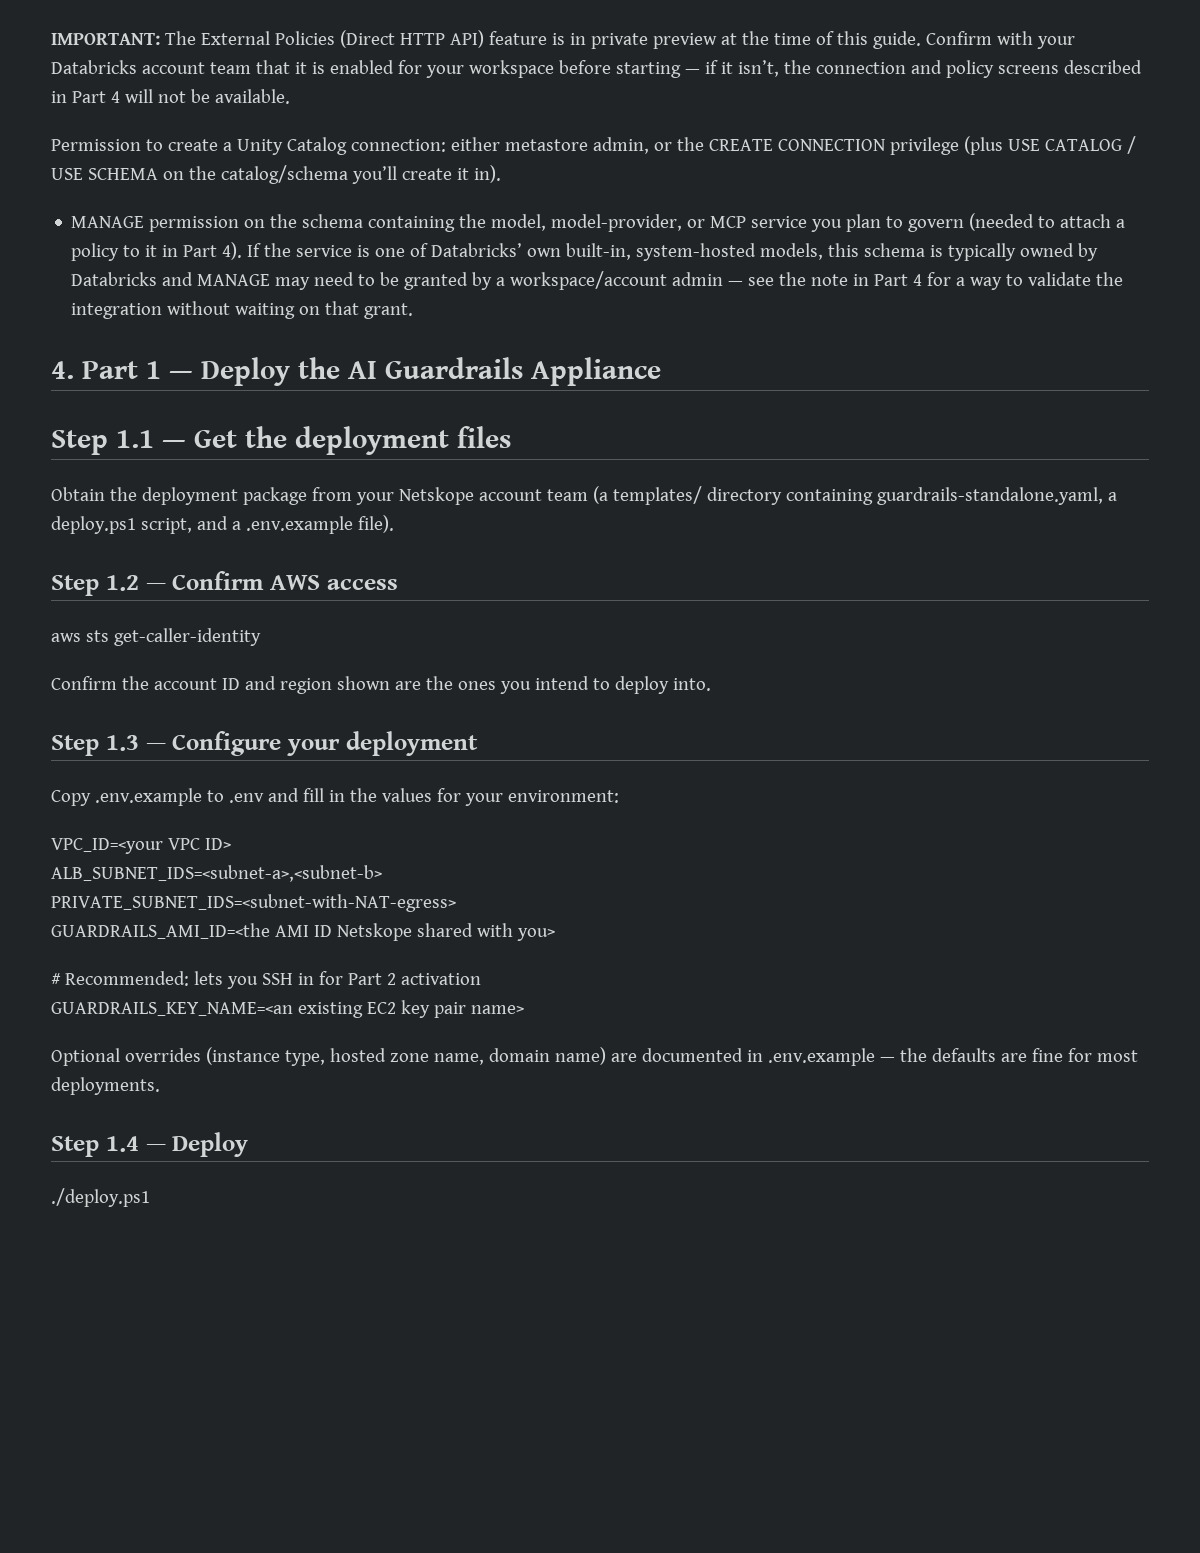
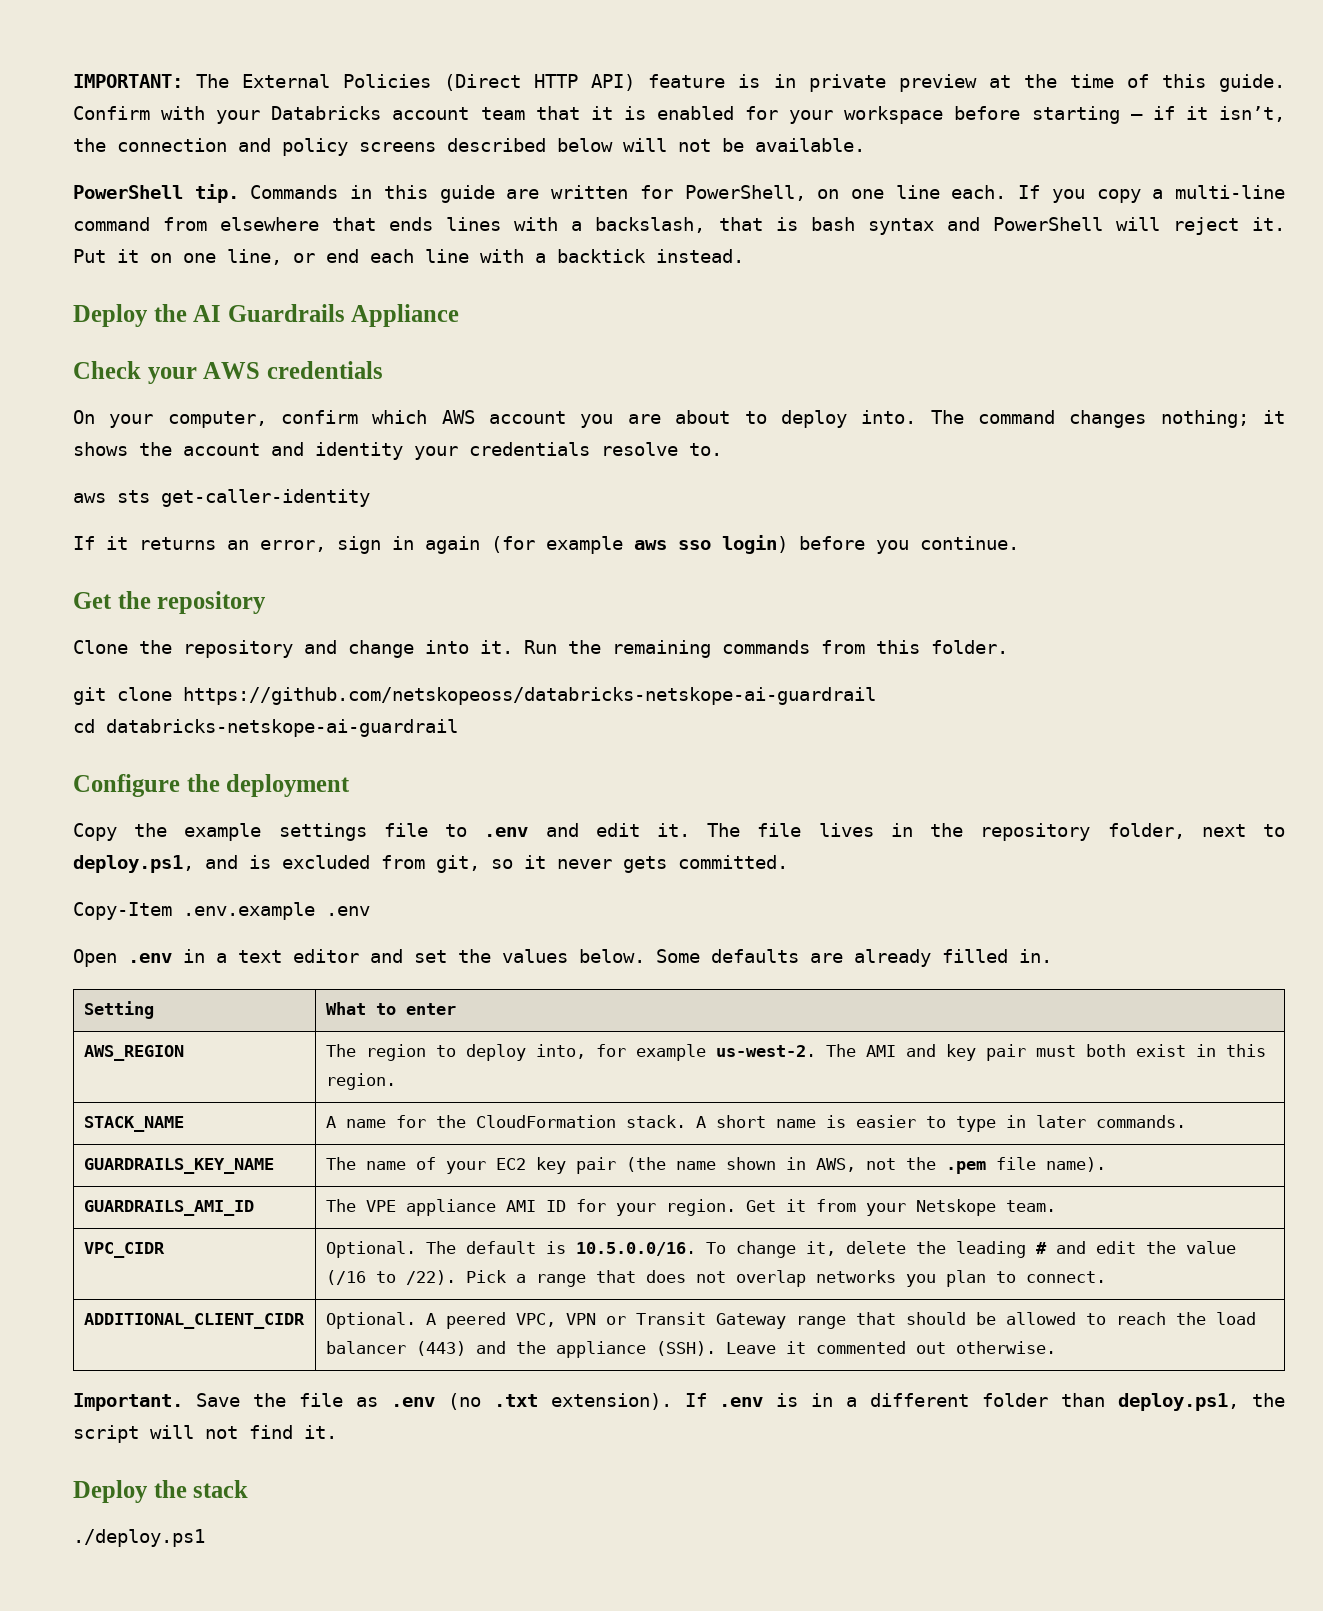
[51,91,120,103] in Part 4 -> [557,138,613,152] below
[51,136,1136,155] [51,165,501,184] [71,213,1126,232] [71,242,1099,261] [71,271,1124,290] [71,301,414,319] [51,361,193,379] Permission to create a Unity Catalog connection: either metastore admin, or the CREATE CONNECTION privilege (plus USE CATALOG / USE SCHEMA on the catalog/schema you’ll create it in). // MANAGE permission on the schema containing the model, model-provider, or MCP service you plan to govern (needed to attach a policy to it in Part 4). If the service is one of Databricks’ own built-in, system-hosted models, this schema is typically owned by Databricks and MANAGE may need to be granted by a workspace/account admin — see the note in Part 4 for a way to validate the integration without waiting on that grant. // 4. Part 1 — -> [73,184,1285,203] [73,217,1285,235] [73,249,744,265] PowerShell tip. Commands in this guide are written for PowerShell, on one line each. If you copy a multi-line command from elsewhere that ends lines with a backslash, that is bash syntax and PowerShell will reject it. Put it on one line, or end each line with a backtick instead. //
[51,426,511,455] [51,486,1117,505] [51,515,394,534] [51,571,398,596] [51,628,261,646] [51,676,711,694] [51,731,478,756] [51,788,619,806] [51,838,231,854] [51,865,382,882] [51,894,456,912] [51,923,555,941] [51,971,481,989] [51,1000,524,1018] [51,1047,1138,1066] [51,1077,160,1095] [51,1132,249,1157] Step 1.1 — Get the deployment files // Obtain the deployment package from your Netskope account team (a templates/ directory containing guardrails-standalone.yaml, a deploy.ps1 script, and a .env.example file). // Step 1.2 — Confirm AWS access // aws sts get-caller-identity // Confirm the account ID and region shown are the ones you intend to deploy into. // Step 1.3 — Configure your deployment // Copy .env.example to .env and fill in the values for your environment: // VPC_ID=<your VPC ID> // ALB_SUBNET_IDS=<subnet-a>,<subnet-b> // PRIVATE_SUBNET_IDS=<subnet-with-NAT-egress> // GUARDRAILS_AMI_ID=<the AMI ID Netskope shared with you> // # Recommended: lets you SSH in for Part 2 activation // GUARDRAILS_KEY_NAME=<an existing EC2 key pair name> // Optional overrides (instance type, hosted zone name, domain name) are documented in .env.example — the defaults are fine for most deployments. // Step 1.4 — Deploy -> [73,361,383,384] [73,410,1285,428] [73,442,722,460] [73,489,370,507] [73,535,1019,554] [73,591,267,614] [73,640,1008,658] [73,687,876,705] [73,719,458,737] [73,774,351,797] [73,823,1285,841] [73,855,788,873] [73,902,370,920] [73,949,1052,967] [83,1001,154,1019] [325,1002,456,1015] [83,1045,184,1061] [325,1044,1266,1061] [325,1073,396,1090] [83,1116,184,1132] [325,1115,1186,1132] [83,1158,274,1174] [325,1157,1106,1174] [83,1200,254,1216] [325,1199,1056,1216] [83,1242,165,1258] [325,1241,1236,1258] [325,1270,1106,1287] [83,1313,305,1329] [325,1312,1256,1329] [325,1341,1056,1358] [73,1393,1285,1411] [73,1425,337,1443] [73,1480,249,1503] Check your AWS credentials // On your computer, confirm which AWS account you are about to deploy into. The command changes nothing; it shows the account and identity your credentials resolve to. // aws sts get-caller-identity // If it returns an error, sign in again (for example aws sso login) before you continue. // Get the repository // Clone the repository and change into it. Run the remaining commands from this folder. // git clone https://github.com/netskopeoss/databricks-netskope-ai-guardrail // cd databricks-netskope-ai-guardrail // Configure the deployment // Copy the example settings file to .env and edit it. The file lives in the repository folder, next to deploy.ps1, and is excluded from git, so it never gets committed. // Copy-Item .env.example .env // Open .env in a text editor and set the values below. Some defaults are already filled in. // Setting | What to enter // AWS_REGION | The region to deploy into, for example us-west-2. The AMI and key pair must both exist in this region. // STACK_NAME | A name for the CloudFormation stack. A short name is easier to type in later commands. // GUARDRAILS_KEY_NAME | The name of your EC2 key pair (the name shown in AWS, not the .pem file name). // GUARDRAILS_AMI_ID | The VPE appliance AMI ID for your region. Get it from your Netskope team. // VPC_CIDR | Optional. The default is 10.5.0.0/16. To change it, delete the leading # and edit the value (/16 to /22). Pick a range that does not overlap networks you plan to connect. // ADDITIONAL_CLIENT_CIDR | Optional. A peered VPC, VPN or Transit Gateway range that should be allowed to reach the load balancer (443) and the appliance (SSH). Leave it commented out otherwise. // Important. Save the file as .env (no .txt extension). If .env is in a different folder than deploy.ps1, the script will not find it. // Deploy the stack

